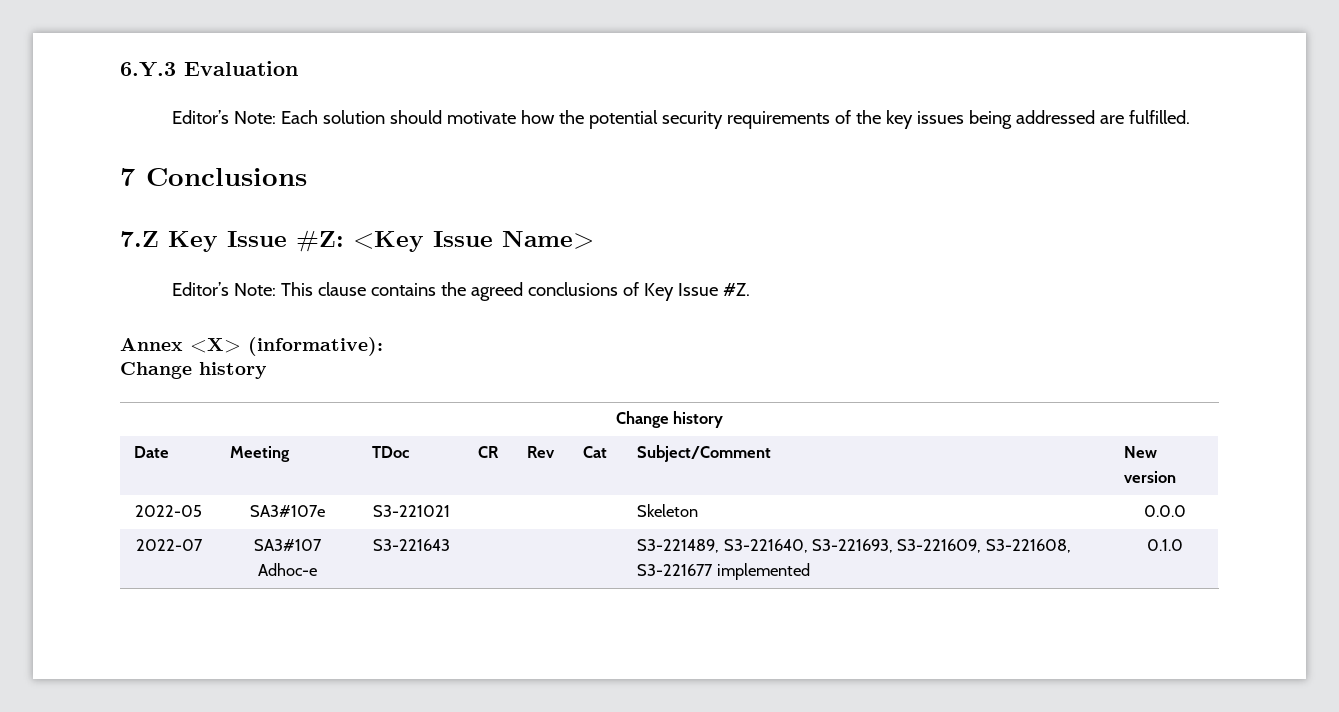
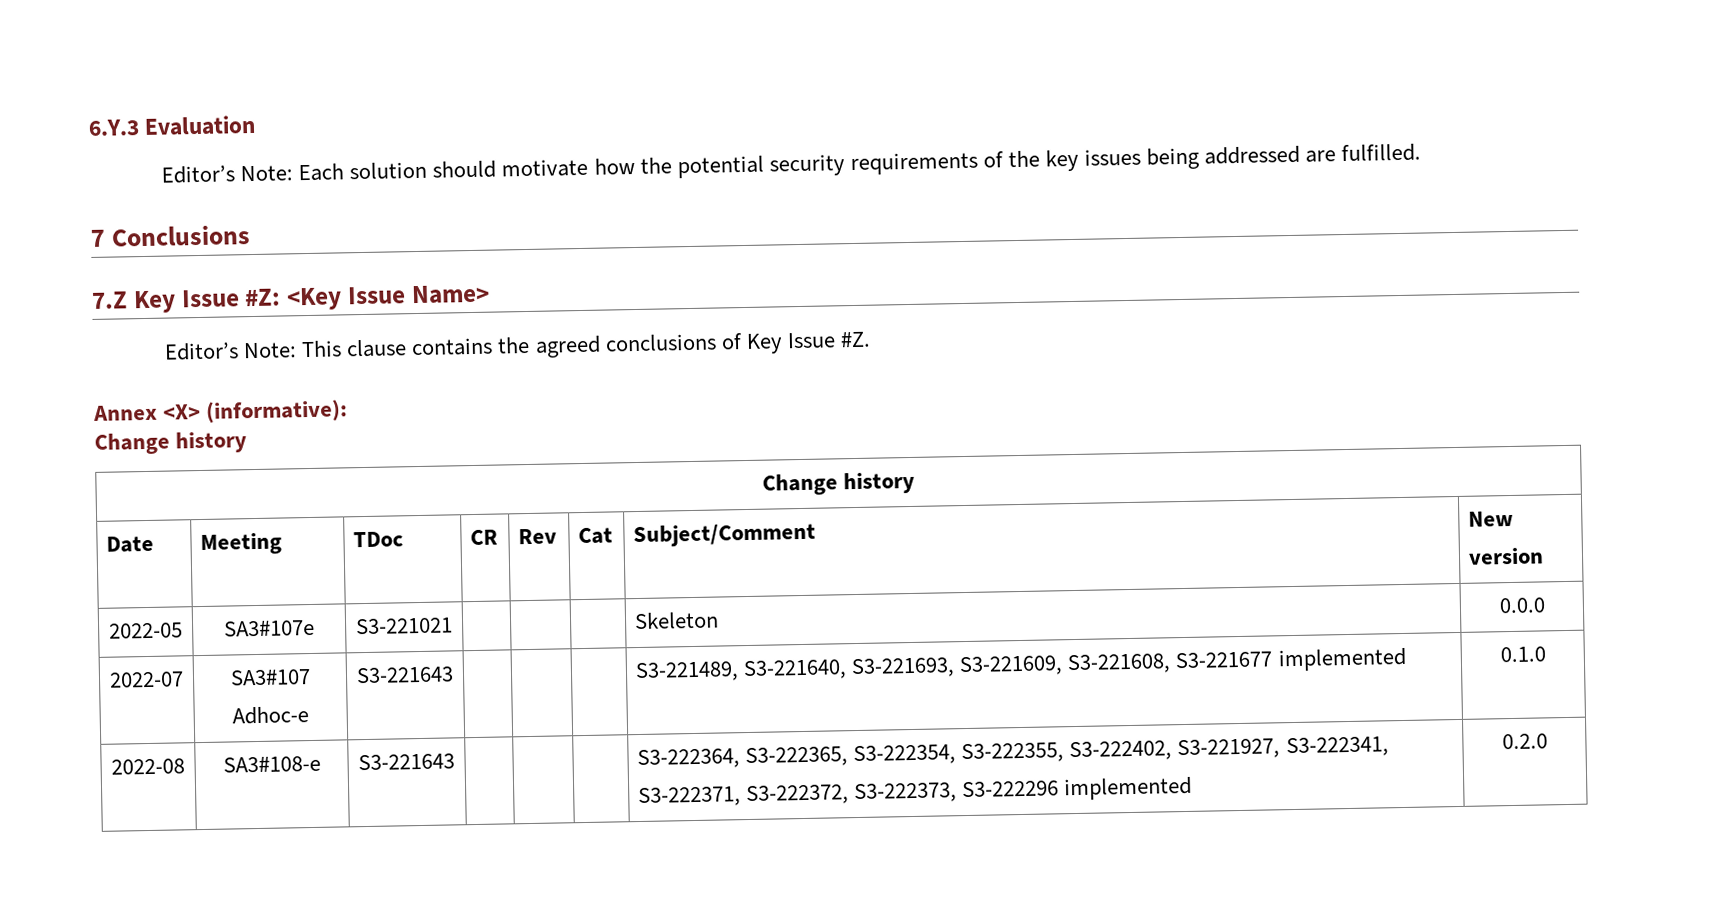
(1183, 545) none -> [111,758,185,775] [222,755,321,773] [358,753,455,771] [637,736,1389,770] [638,776,1193,808] [1501,733,1548,750] // 2022-08 | SA3#108-e | S3-221643 | | | | S3-222364, S3-222365, S3-222354, S3-222355, S3-222402, S3-221927, S3-222341, S3-222371, S3-222372, S3-222373, S3-222296 implemented | 0.2.0

